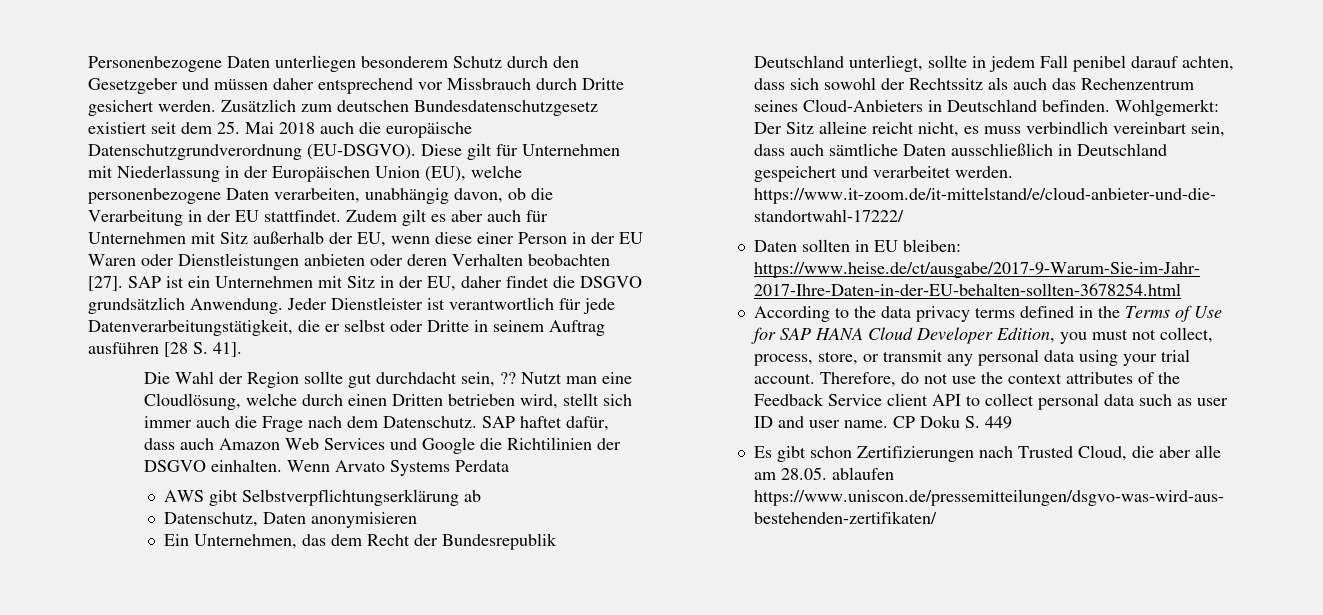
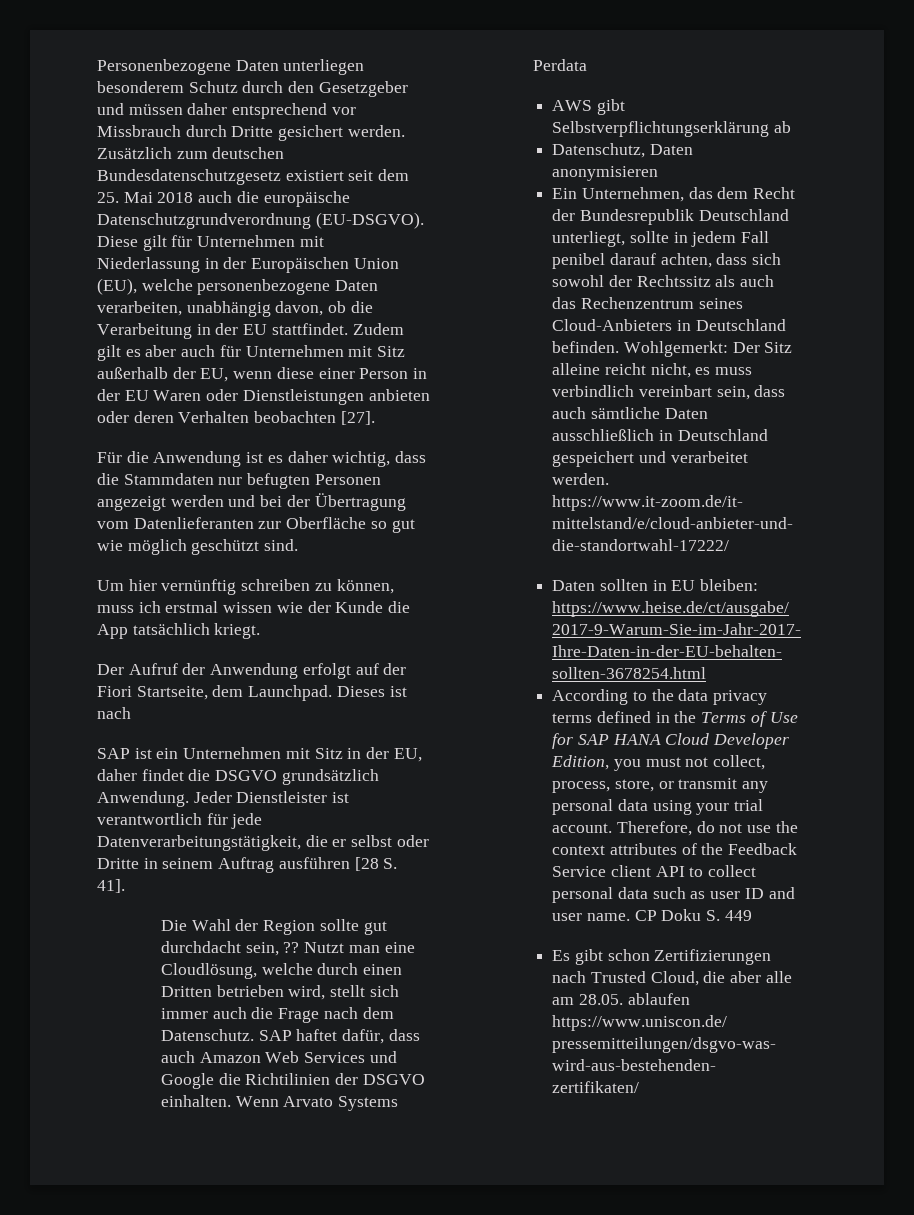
(123, 283) none -> [97,451,427,467] [97,473,381,489] [97,493,406,511] [97,517,415,533] [97,539,299,555] [97,579,394,595] [97,601,411,613] [97,623,261,639] [97,663,407,679] [97,685,407,701] [97,707,131,719] // Für die Anwendung ist es daher wichtig, dass die Stammdaten nur befugten Personen angezeigt werden und bei der Übertragung vom Datenlieferanten zur Oberfläche so gut wie möglich geschützt sind. // Um hier vernünftig schreiben zu können, muss ich erstmal wissen wie der Kunde die App tatsächlich kriegt. // Der Aufruf der Anwendung erfolgt auf der Fiori Startseite, dem Launchpad. Dieses ist nach //

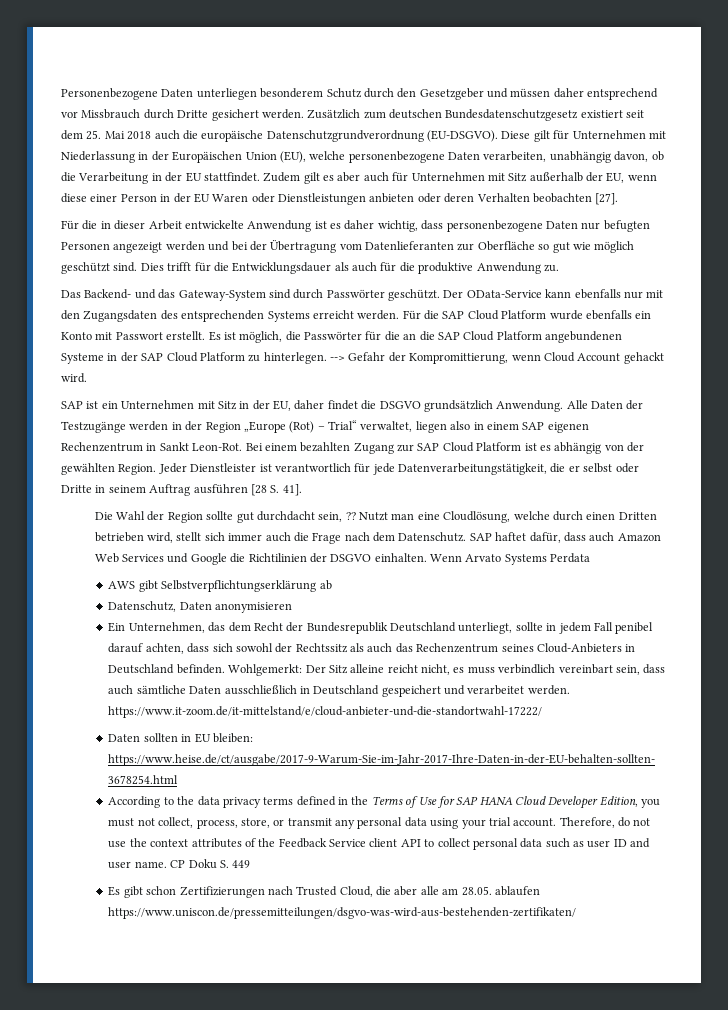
(149, 457) none -> [100,220,244,230] in dieser Arbeit entwickelte
[97,473,214,485] die Stammdaten -> [446,220,578,232] personenbezogene Daten
[97,579,394,595] [97,601,411,613] [97,623,261,639] [97,663,407,679] [97,685,407,701] [97,707,131,719] // Um hier vernünftig schreiben zu können, muss ich erstmal wissen wie der Kunde die App tatsächlich kriegt. // Der Aufruf der Anwendung erfolgt auf der Fiori Startseite, dem Launchpad. Dieses ist nach -> [140,262,559,274] [61,289,664,301] [61,310,652,322] [61,331,622,343] [61,352,664,364] [61,373,87,383] Dies trifft für die Entwicklungsdauer als auch für die produktive Anwendung zu. // Das Backend- und das Gateway-System sind durch Passwörter geschützt. Der OData-Service kann ebenfalls nur mit den Zugangsdaten des entsprechenden Systems erreicht werden. Für die SAP Cloud Platform wurde ebenfalls ein Konto mit Passwort erstellt. Es ist möglich, die Passwörter für die an die SAP Cloud Platform angebundenen Systeme in der SAP Cloud Platform zu hinterlegen. --> Gefahr der Kompromittierung, wenn Cloud Account gehackt wird.
(189, 799) none -> [566,400,644,410] [61,420,589,433] [61,442,644,454] [61,463,157,475] Alle Daten der Testzugänge werden in der Region „Europe (Rot) – Trial“ verwaltet, liegen also in einem SAP eigenen Rechenzentrum in Sankt Leon-Rot. Bei einem bezahlten Zugang zur SAP Cloud Platform ist es abhängig von der gewählten Region.

